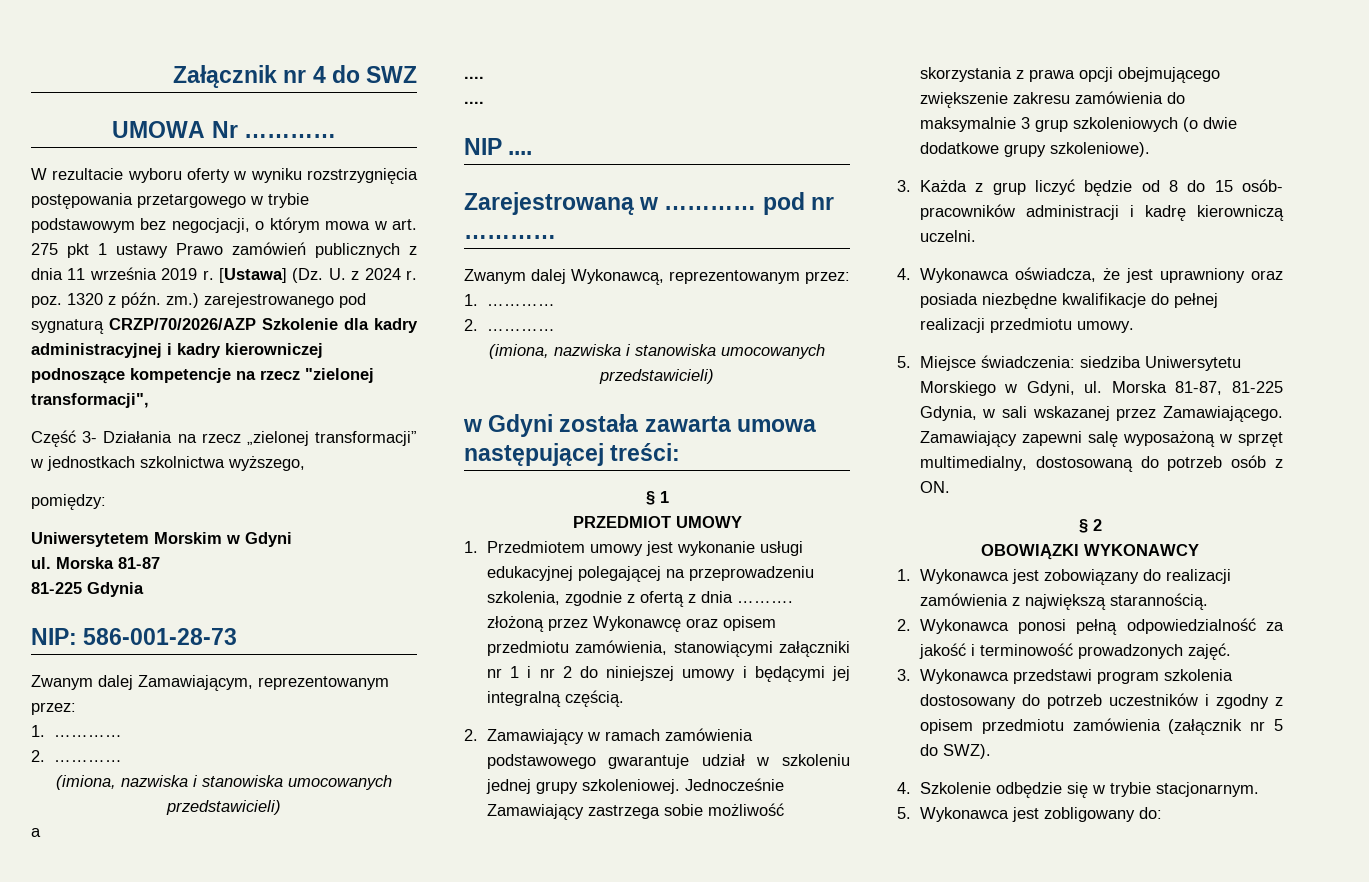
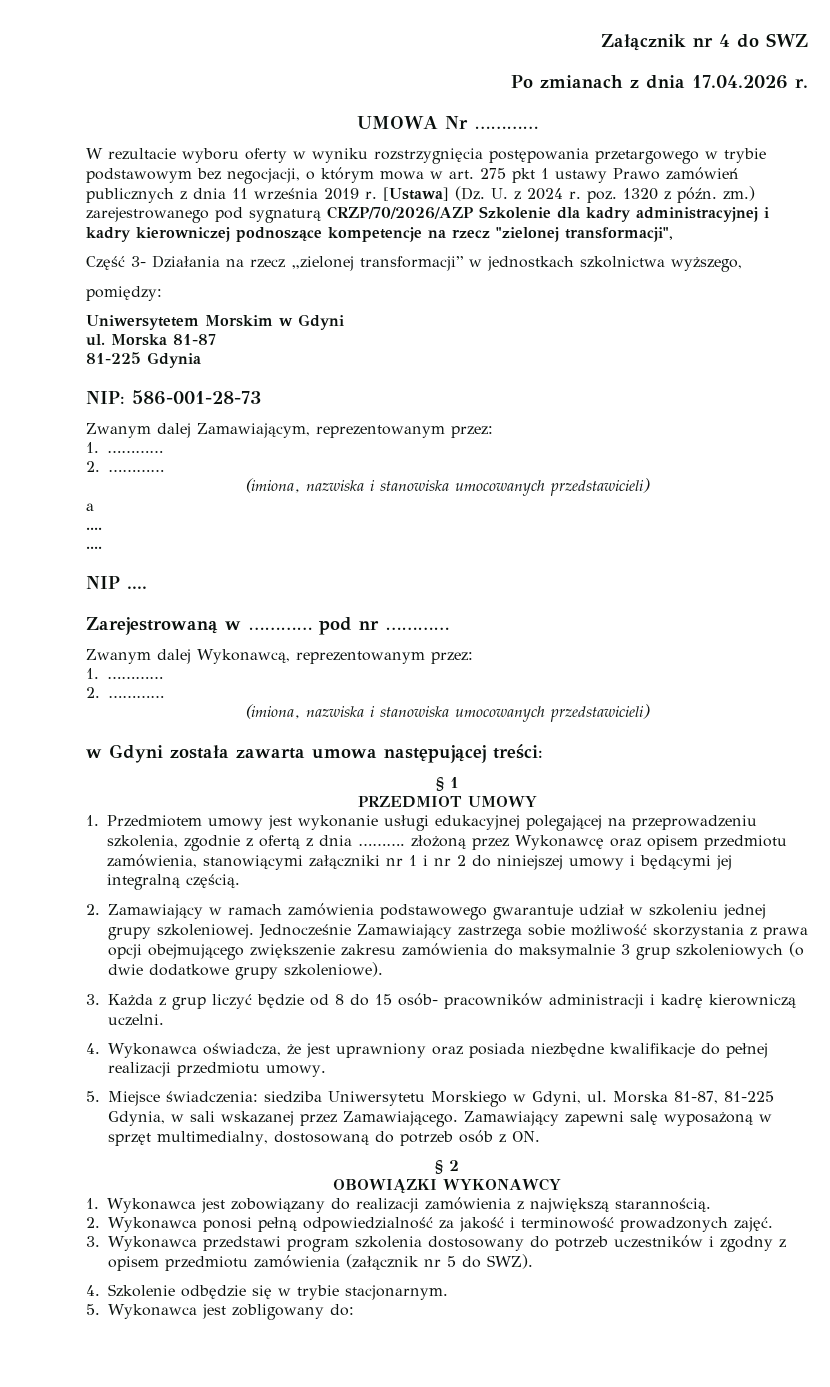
(417, 74) none -> [511,75,809,89] // Po zmianach z dnia 17.04.2026 r.

